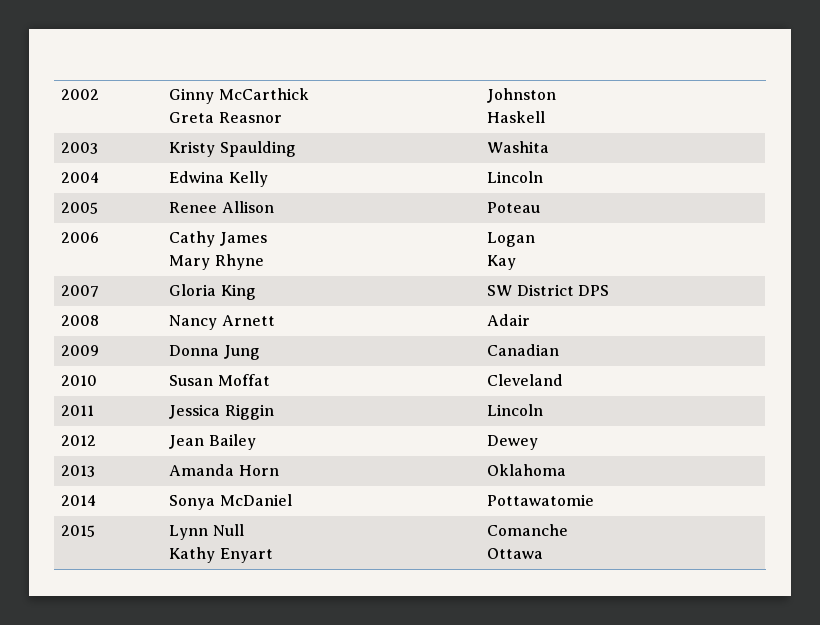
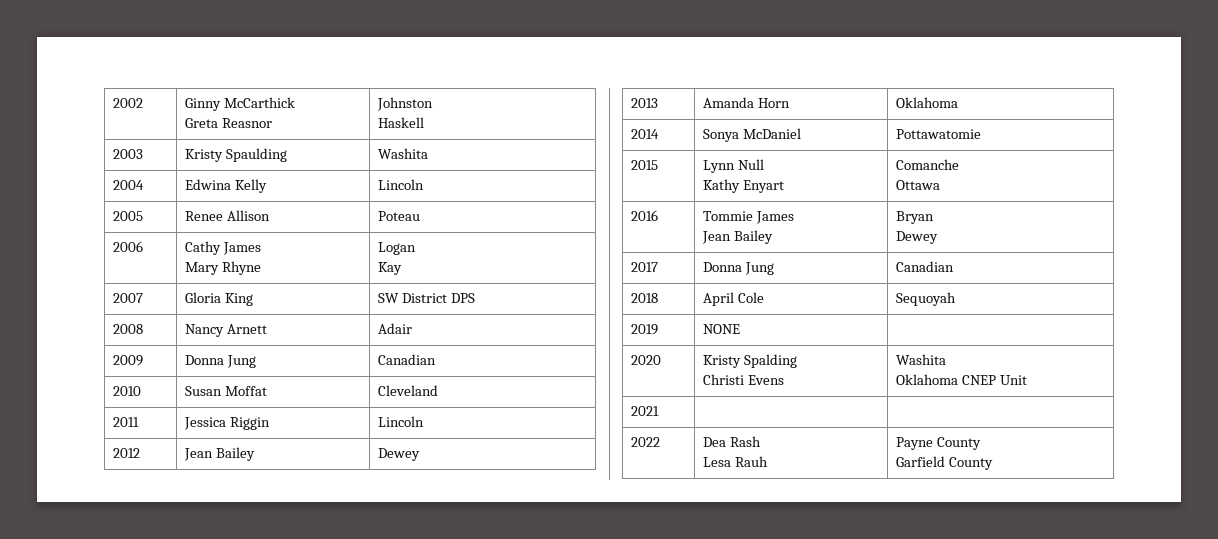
(544, 553) none -> [631,210,659,221] [703,211,795,224] [702,230,774,244] [896,211,935,224] [896,231,939,244] [631,262,659,272] [703,262,775,275] [896,261,955,272] [631,293,659,303] [703,292,765,306] [896,292,957,306] [631,324,659,335] [703,324,741,334] [631,355,662,365] [703,354,798,368] [703,374,785,385] [896,354,947,365] [896,374,1027,385] [631,406,660,416] [631,437,661,447] [703,436,762,447] [703,456,769,467] [896,437,982,450] [896,456,994,470] // 2016 | Tommie James // Jean Bailey | Bryan // Dewey // 2017 | Donna Jung | Canadian // 2018 | April Cole | Sequoyah // 2019 | NONE | // 2020 | Kristy Spalding // Christi Evens | Washita // Oklahoma CNEP Unit // 2021 | | // 2022 | Dea Rash // Lesa Rauh | Payne County // Garfield County

